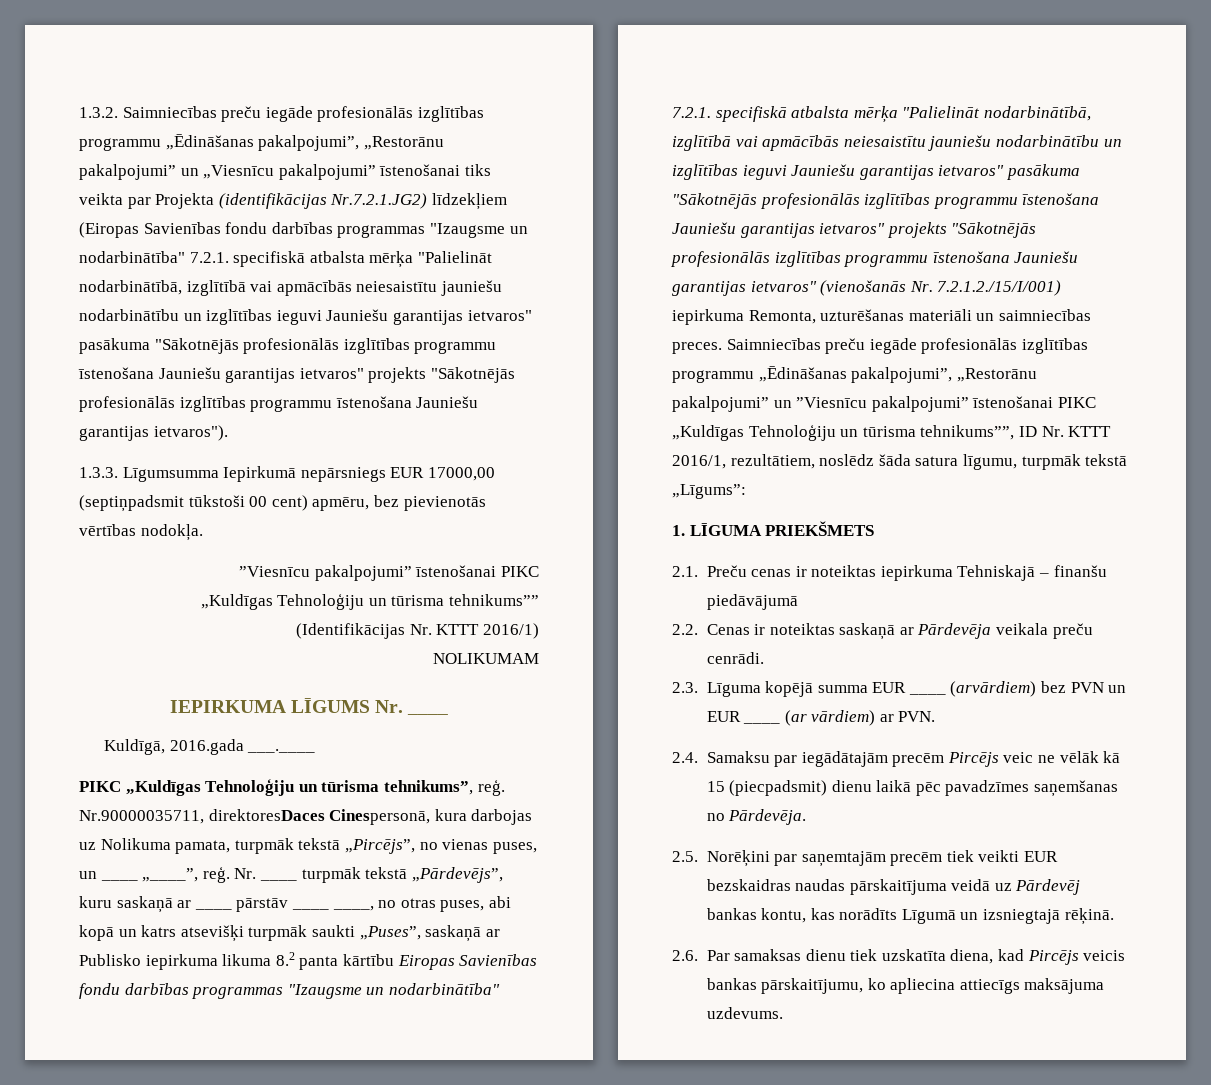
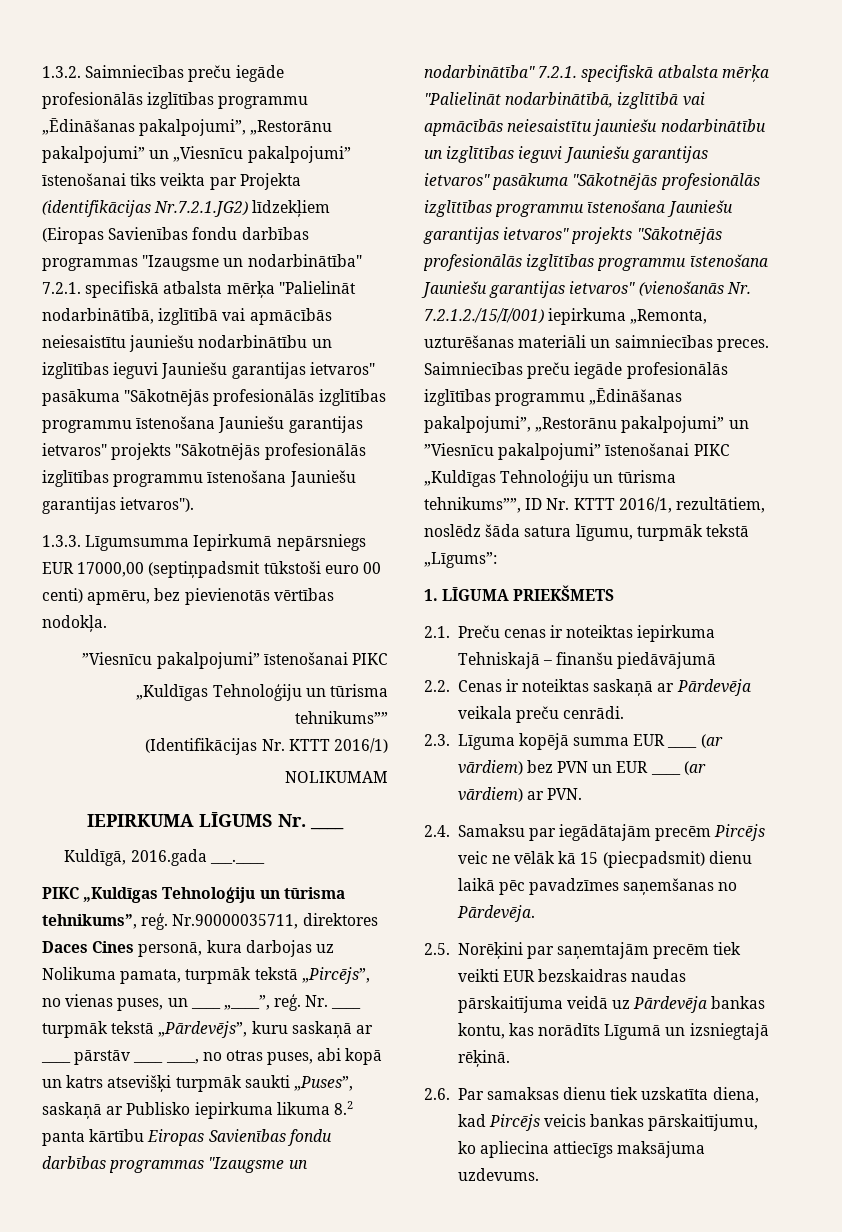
[249,495,308,511] 00 cent) -> [324,562,381,574] [42,588,83,603] euro 00 centi)
[208,809,431,825] direktoresDaces Cinespersonā, -> [302,913,378,926] [42,941,203,957] direktores Daces Cines personā,
[748,310,816,324] Remonta, -> [630,309,708,324] „Remonta,
[950,681,1037,697] (arvārdiem) -> [700,734,723,748] [457,760,523,775] (ar vārdiem)
[1015,879,1081,895] Pārdevēj -> [633,996,708,1013] Pārdevēja

